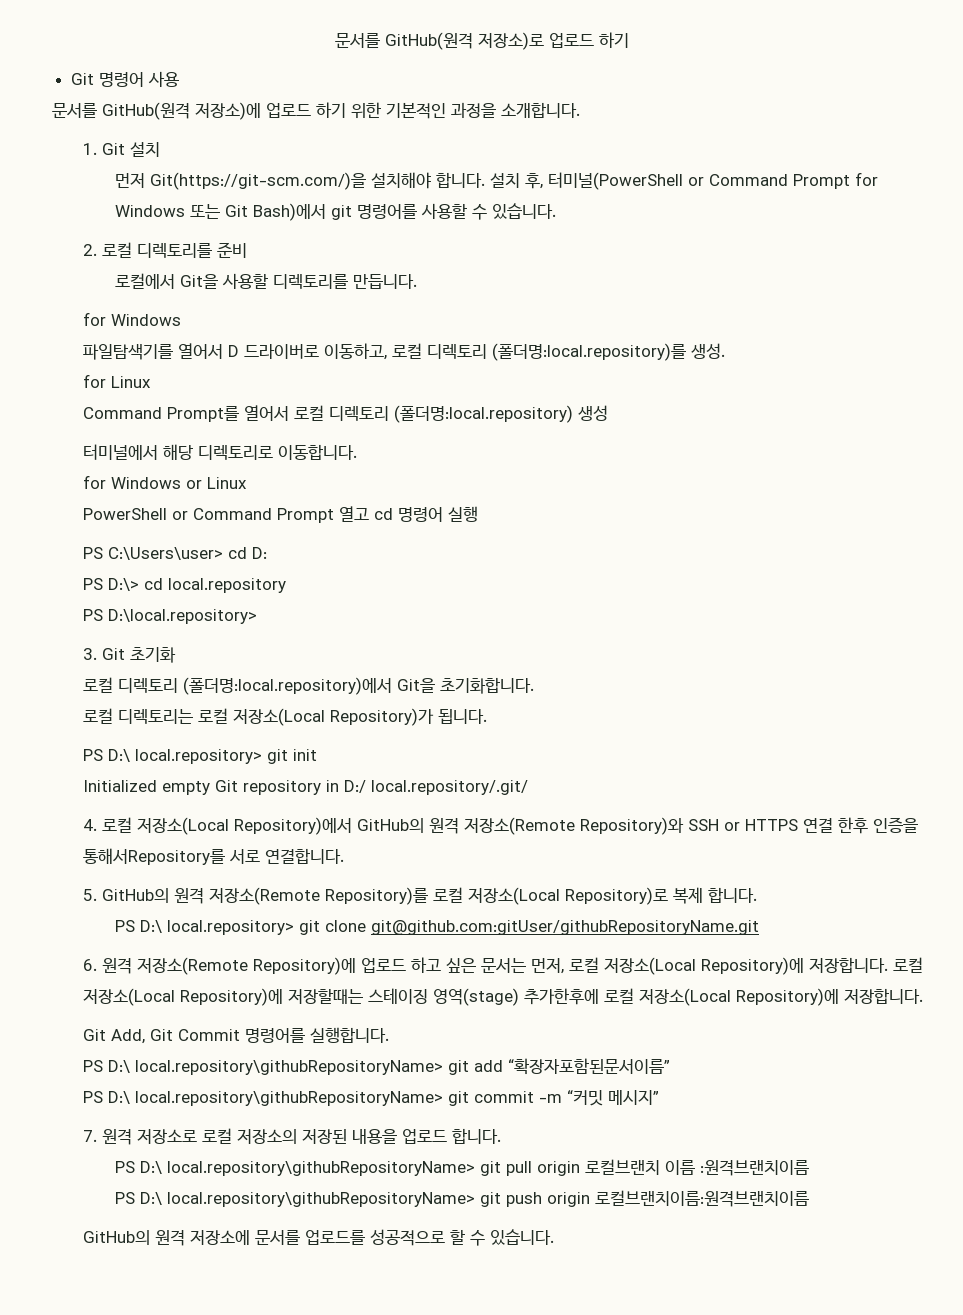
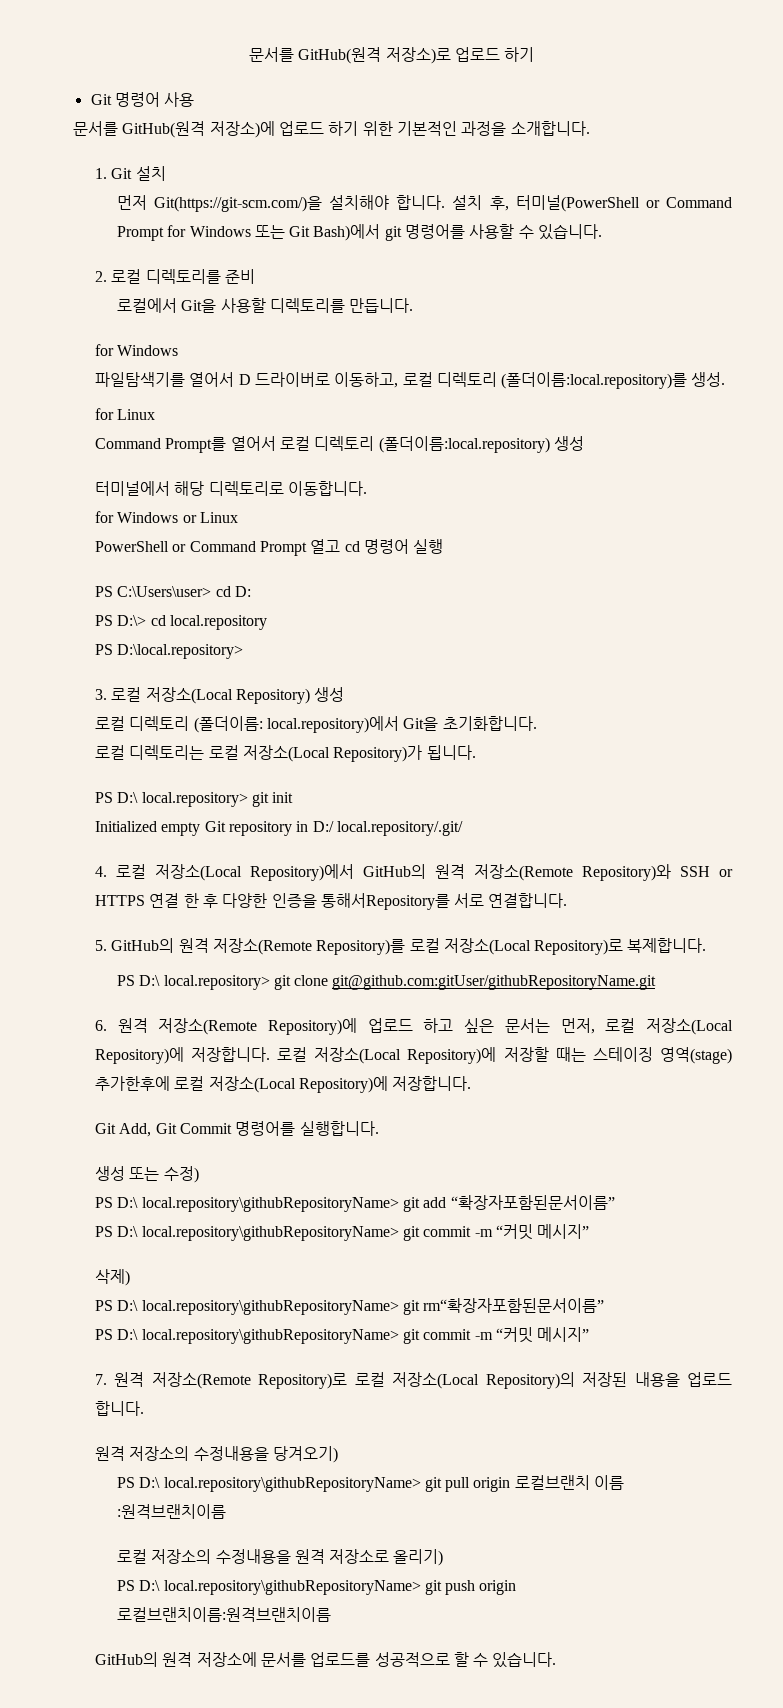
[492,343,687,361] (폴더명:local.repository)를 -> [501,372,688,389] (폴더이름:local.repository)를
[394,405,574,423] (폴더명:local.repository) -> [378,436,550,453] (폴더이름:local.repository)
[102,647,177,663] [83,677,393,695] Git 초기화 // 로컬 디렉토리 (폴더명:local.repository)에서 -> [111,687,345,704] [94,716,399,733] 로컬 저장소(Local Repository) 생성 // 로컬 디렉토리 (폴더이름: local.repository)에서
[838,817,869,834] 한후 -> [183,893,268,908] 한 후 다양한
[673,887,758,904] 복제 합니다. -> [627,938,707,953] 복제합니다.
[288,988,364,1004] 저장할때는 -> [503,1047,586,1062] 저장할 때는
(390, 1035) none -> [94,1166,199,1183] // 생성 또는 수정)
[83,1128,298,1145] 7. 원격 저장소로 로컬 저장소의 -> [94,1269,130,1286] [94,1298,605,1315] [94,1327,590,1344] [94,1372,575,1389] 삭제) // PS D:\ local.repository\githubRepositoryName> git rm“확장자포함된문서이름” // PS D:\ local.repository\githubRepositoryName> git commit -m “커밋 메시지” // 7. 원격 저장소(Remote Repository)로 로컬 저장소(Local Repository)의
(502, 1136) none -> [94,1446,338,1463] // 원격 저장소의 수정내용을 당겨오기)
(809, 1168) none -> [116,1549,444,1566] // 로컬 저장소의 수정내용을 원격 저장소로 올리기)

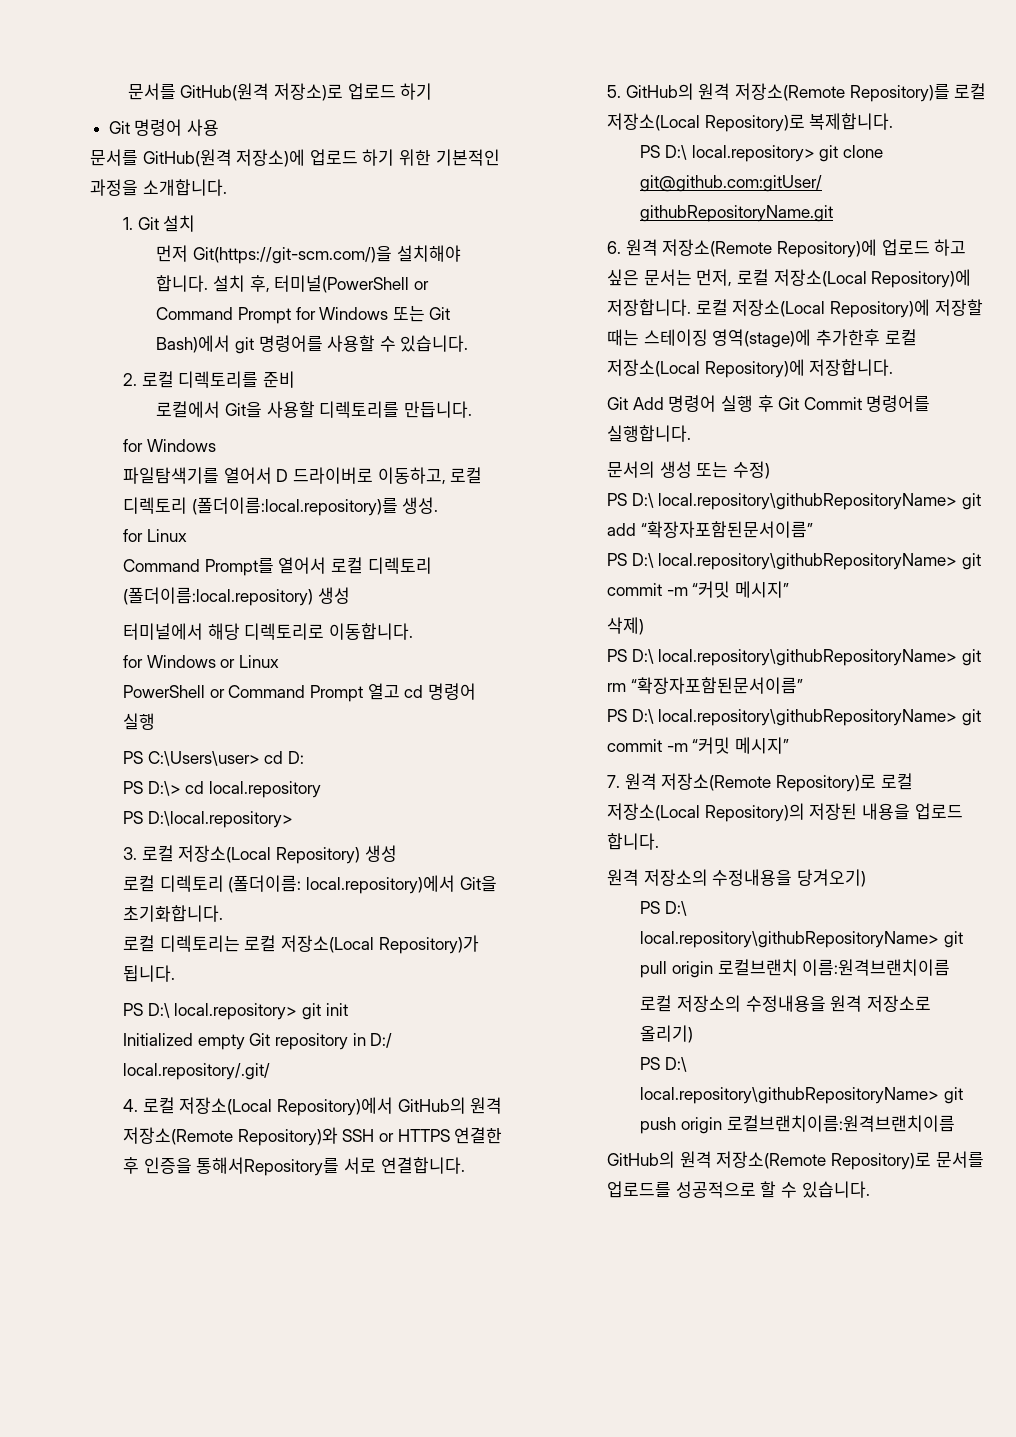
[149,893,268,908] 연결 한 후 다양한 -> [454,1127,503,1144] [123,1157,140,1174] 연결한 후
[660,1047,733,1064] [94,1076,170,1091] 영역(stage) 추가한후에 -> [712,329,881,348] 영역(stage)에 추가한후
[119,1123,152,1137] Add, -> [632,395,774,412] Add 명령어 실행 후
(379, 1128) none -> [607,461,656,478] 문서의
[423,1298,605,1313] rm“확장자포함된문서이름” -> [607,677,803,694] rm “확장자포함된문서이름”
[594,1475,625,1490] [116,1504,226,1519] 이름 :원격브랜치이름 -> [802,959,951,976] 이름:원격브랜치이름
[196,1652,257,1667] 저장소에 -> [716,1151,932,1170] 저장소(Remote Repository)로

